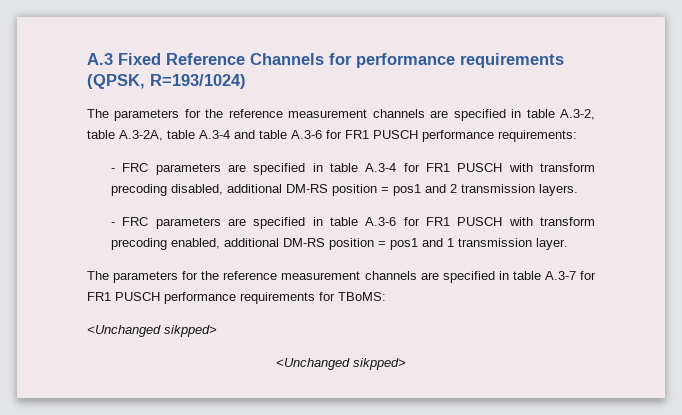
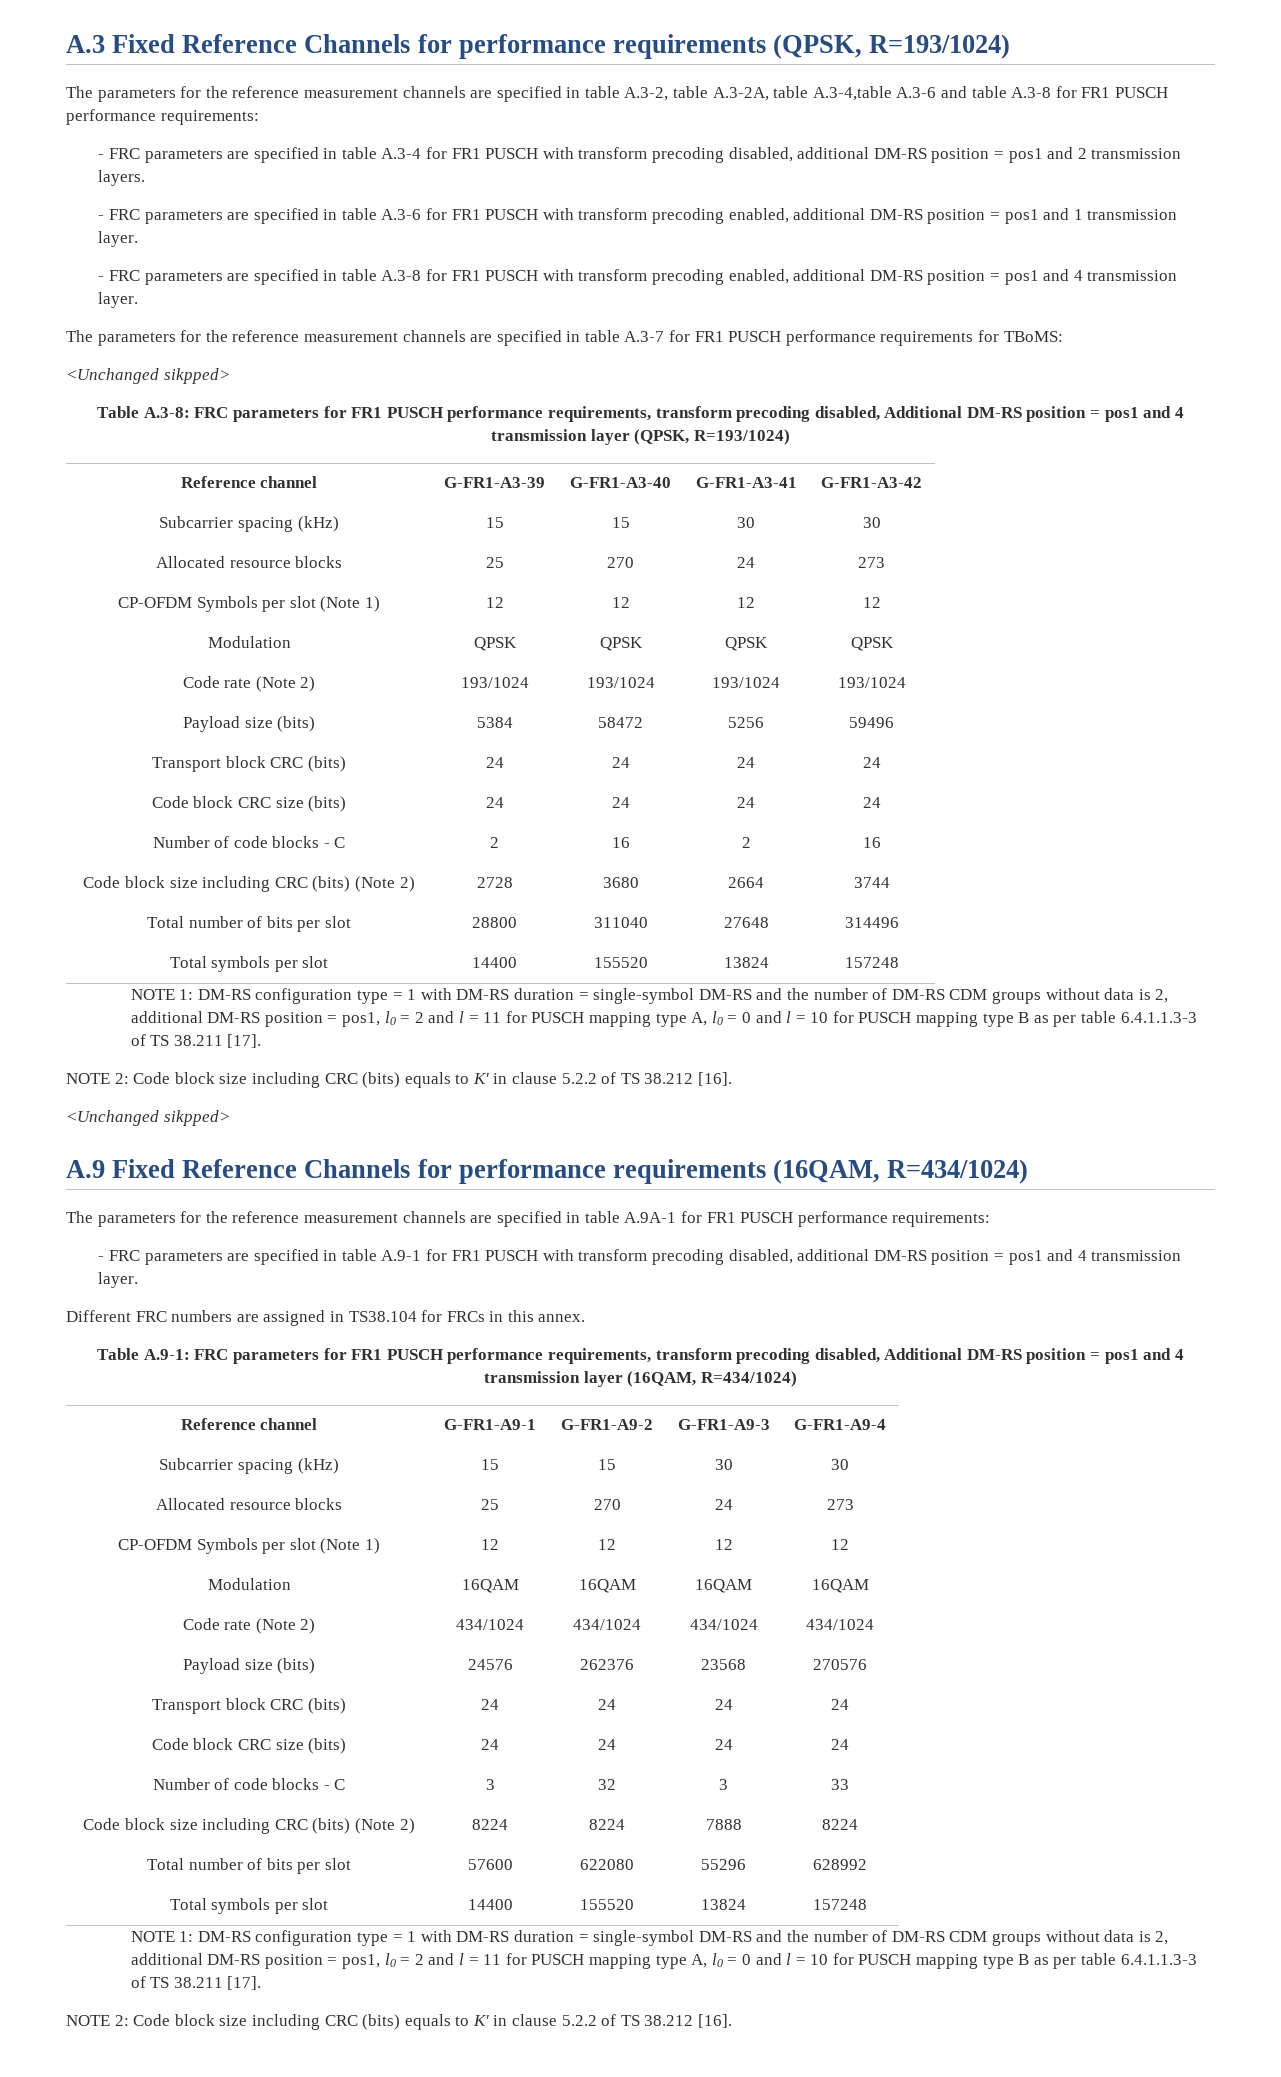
[199,130,230,139] A.3-4 -> [812,86,937,101] A.3-4,table A.3-6
[291,130,322,139] A.3-6 -> [1011,87,1052,98] A.3-8
(569, 244) none -> [98,269,1178,285] [98,292,139,308] // - FRC parameters are specified in table A.3-8 for FR1 PUSCH with transform precoding enabled, additional DM-RS position = pos1 and 4 transmission layer.
[276,358,406,370] <Unchanged sikpped> -> [97,406,1184,422] [491,429,790,445] [180,476,318,488] [444,477,545,488] [570,477,671,488] [695,477,797,488] [821,477,922,488] [159,516,339,532] [485,517,504,528] [611,517,630,528] [737,517,755,528] [862,517,881,528] [155,556,343,568] [485,557,504,568] [607,557,634,568] [737,557,755,568] [858,557,885,568] [118,596,380,612] [485,597,504,608] [611,597,630,608] [737,597,755,608] [862,597,881,608] [207,636,291,648] [473,637,517,651] [599,637,643,651] [725,637,768,651] [850,637,894,651] [182,676,316,692] [460,677,529,688] [586,677,655,688] [712,677,780,688] [837,677,906,688] [182,716,316,732] [476,717,513,728] [598,717,643,728] [728,717,764,728] [849,717,894,728] [152,756,346,772] [485,757,504,768] [611,757,630,768] [737,757,755,768] [862,757,881,768] [151,796,347,812] [485,797,504,808] [611,797,630,808] [737,797,755,808] [862,797,881,808] [152,836,346,848] [490,837,499,848] [611,837,630,848] [741,837,751,848] [862,837,881,848] [83,876,415,892] [476,877,513,888] [602,877,639,888] [728,877,764,888] [853,877,890,888] [147,916,351,932] [472,917,517,928] [593,917,648,928] [723,917,769,928] [844,917,899,928] [169,956,329,972] [472,957,517,968] [593,957,648,968] [723,957,769,968] [844,957,899,968] [130,988,1169,1004] [130,1011,1197,1027] [130,1034,262,1048] [66,1072,733,1088] [66,1110,230,1126] [66,1159,1029,1184] [66,1211,991,1227] [98,1249,1182,1265] [98,1272,139,1288] [66,1310,586,1326] [97,1348,1184,1364] [484,1371,797,1387] [180,1418,318,1430] [444,1419,536,1430] [561,1419,653,1430] [677,1419,770,1430] [794,1419,886,1430] [159,1458,339,1474] [481,1459,499,1470] [598,1459,616,1470] [714,1459,733,1470] [831,1459,849,1470] [155,1498,343,1510] [481,1499,499,1510] [593,1499,621,1510] [714,1499,733,1510] [826,1499,854,1510] [118,1538,380,1554] [481,1539,499,1550] [598,1539,616,1550] [714,1539,733,1550] [831,1539,849,1550] [207,1578,291,1590] [461,1579,519,1593] [578,1579,636,1593] [695,1579,752,1593] [811,1579,869,1593] [182,1618,316,1634] [456,1619,524,1630] [573,1619,641,1630] [689,1619,758,1630] [806,1619,874,1630] [182,1658,316,1674] [467,1659,513,1670] [580,1659,634,1670] [701,1659,746,1670] [813,1659,867,1670] [152,1698,346,1714] [481,1699,499,1710] [598,1699,616,1710] [714,1699,733,1710] [831,1699,849,1710] [151,1738,347,1754] [481,1739,499,1750] [598,1739,616,1750] [714,1739,733,1750] [831,1739,849,1750] [152,1778,346,1790] [485,1779,495,1790] [598,1779,616,1790] [719,1779,728,1790] [831,1779,849,1790] [83,1818,415,1834] [472,1819,508,1830] [589,1819,625,1830] [705,1819,742,1830] [822,1819,858,1830] [147,1858,351,1874] [467,1859,513,1870] [580,1859,634,1870] [701,1859,746,1870] [813,1859,867,1870] [169,1898,329,1914] [467,1899,513,1910] [580,1899,634,1910] [701,1899,746,1910] [813,1899,867,1910] [130,1930,1169,1946] [130,1953,1197,1969] [130,1976,262,1990] [66,2014,733,2030] Table A.3-8: FRC parameters for FR1 PUSCH performance requirements, transform precoding disabled, Additional DM-RS position = pos1 and 4 transmission layer (QPSK, R=193/1024) // Reference channel | G-FR1-A3-39 | G-FR1-A3-40 | G-FR1-A3-41 | G-FR1-A3-42 // Subcarrier spacing (kHz) | 15 | 15 | 30 | 30 // Allocated resource blocks | 25 | 270 | 24 | 273 // CP-OFDM Symbols per slot (Note 1) | 12 | 12 | 12 | 12 // Modulation | QPSK | QPSK | QPSK | QPSK // Code rate (Note 2) | 193/1024 | 193/1024 | 193/1024 | 193/1024 // Payload size (bits) | 5384 | 58472 | 5256 | 59496 // Transport block CRC (bits) | 24 | 24 | 24 | 24 // Code block CRC size (bits) | 24 | 24 | 24 | 24 // Number of code blocks - C | 2 | 16 | 2 | 16 // Code block size including CRC (bits) (Note 2) | 2728 | 3680 | 2664 | 3744 // Total number of bits per slot | 28800 | 311040 | 27648 | 314496 // Total symbols per slot | 14400 | 155520 | 13824 | 157248 // NOTE 1: DM-RS configuration type = 1 with DM-RS duration = single-symbol DM-RS and the number of DM-RS CDM groups without data is 2, additional DM-RS position = pos1, l0 = 2 and l = 11 for PUSCH mapping type A, l0 = 0 and l = 10 for PUSCH mapping type B as per table 6.4.1.1.3-3 of TS 38.211 [17]. // NOTE 2: Code block size including CRC (bits) equals to K' in clause 5.2.2 of TS 38.212 [16]. // <Unchanged sikpped> // A.9 Fixed Reference Channels for performance requirements (16QAM, R=434/1024) // The parameters for the reference measurement channels are specified in table A.9A-1 for FR1 PUSCH performance requirements: // - FRC parameters are specified in table A.9-1 for FR1 PUSCH with transform precoding disabled, additional DM-RS position = pos1 and 4 transmission layer. // Different FRC numbers are assigned in TS38.104 for FRCs in this annex. // Table A.9-1: FRC parameters for FR1 PUSCH performance requirements, transform precoding disabled, Additional DM-RS position = pos1 and 4 transmission layer (16QAM, R=434/1024) // Reference channel | G-FR1-A9-1 | G-FR1-A9-2 | G-FR1-A9-3 | G-FR1-A9-4 // Subcarrier spacing (kHz) | 15 | 15 | 30 | 30 // Allocated resource blocks | 25 | 270 | 24 | 273 // CP-OFDM Symbols per slot (Note 1) | 12 | 12 | 12 | 12 // Modulation | 16QAM | 16QAM | 16QAM | 16QAM // Code rate (Note 2) | 434/1024 | 434/1024 | 434/1024 | 434/1024 // Payload size (bits) | 24576 | 262376 | 23568 | 270576 // Transport block CRC (bits) | 24 | 24 | 24 | 24 // Code block CRC size (bits) | 24 | 24 | 24 | 24 // Number of code blocks - C | 3 | 32 | 3 | 33 // Code block size including CRC (bits) (Note 2) | 8224 | 8224 | 7888 | 8224 // Total number of bits per slot | 57600 | 622080 | 55296 | 628992 // Total symbols per slot | 14400 | 155520 | 13824 | 157248 // NOTE 1: DM-RS configuration type = 1 with DM-RS duration = single-symbol DM-RS and the number of DM-RS CDM groups without data is 2, additional DM-RS position = pos1, l0 = 2 and l = 11 for PUSCH mapping type A, l0 = 0 and l = 10 for PUSCH mapping type B as per table 6.4.1.1.3-3 of TS 38.211 [17]. // NOTE 2: Code block size including CRC (bits) equals to K' in clause 5.2.2 of TS 38.212 [16].

